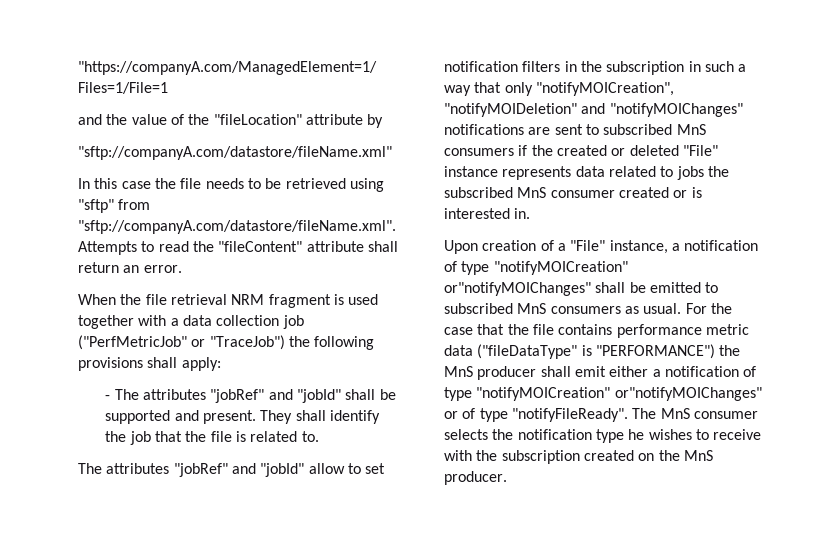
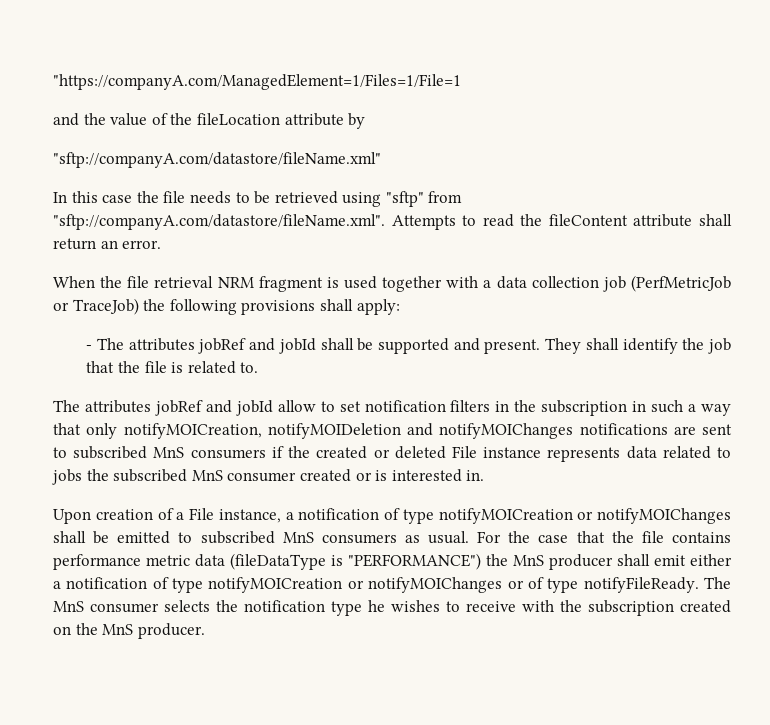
[213,114,302,125] "fileLocation" -> [196,113,280,125] fileLocation
[218,241,303,252] "fileContent" -> [548,214,628,226] fileContent
[78,335,285,350] ("PerfMetricJob" or "TraceJob") -> [631,275,731,292] [53,298,139,315] (PerfMetricJob or TraceJob)
[210,389,341,403] "jobRef" and "jobId" -> [198,338,316,354] jobRef and jobId
[173,463,305,477] "jobRef" and "jobId" -> [154,400,273,416] jobRef and jobId
[535,82,674,96] [444,103,743,117] "notifyMOICreation", "notifyMOIDeletion" and "notifyMOIChanges" -> [123,423,574,439] notifyMOICreation, notifyMOIDeletion and notifyMOIChanges
[682,145,718,156] "File" -> [451,446,477,458] File
[570,240,606,251] "File" -> [189,508,214,520] File
[493,261,628,275] [444,282,591,296] "notifyMOICreation" or"notifyMOIChanges" -> [438,508,731,524] notifyMOICreation or notifyMOIChanges
[477,344,578,359] ("fileDataType" -> [230,553,326,570] (fileDataType
[476,387,762,401] "notifyMOICreation" or"notifyMOIChanges" -> [208,577,503,593] notifyMOICreation or notifyMOIChanges
[511,408,628,422] "notifyFileReady". -> [583,577,699,593] notifyFileReady.

